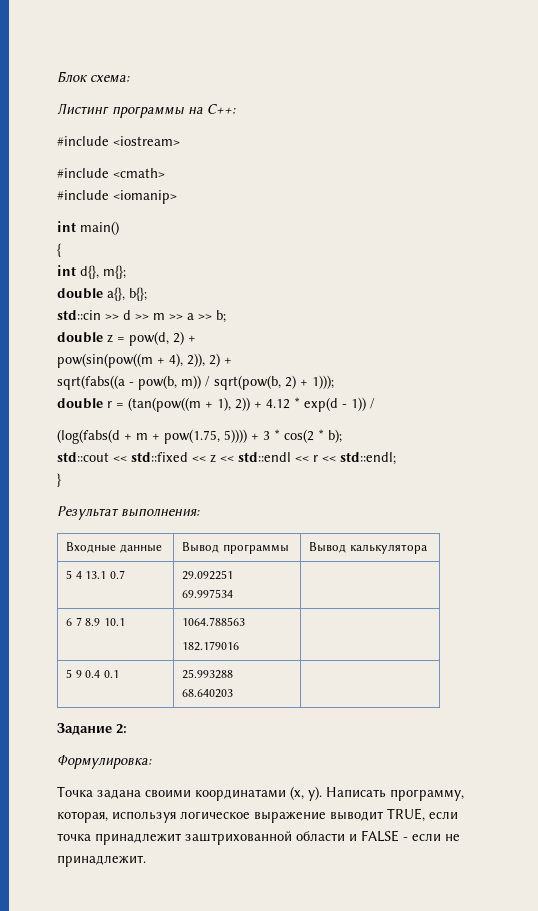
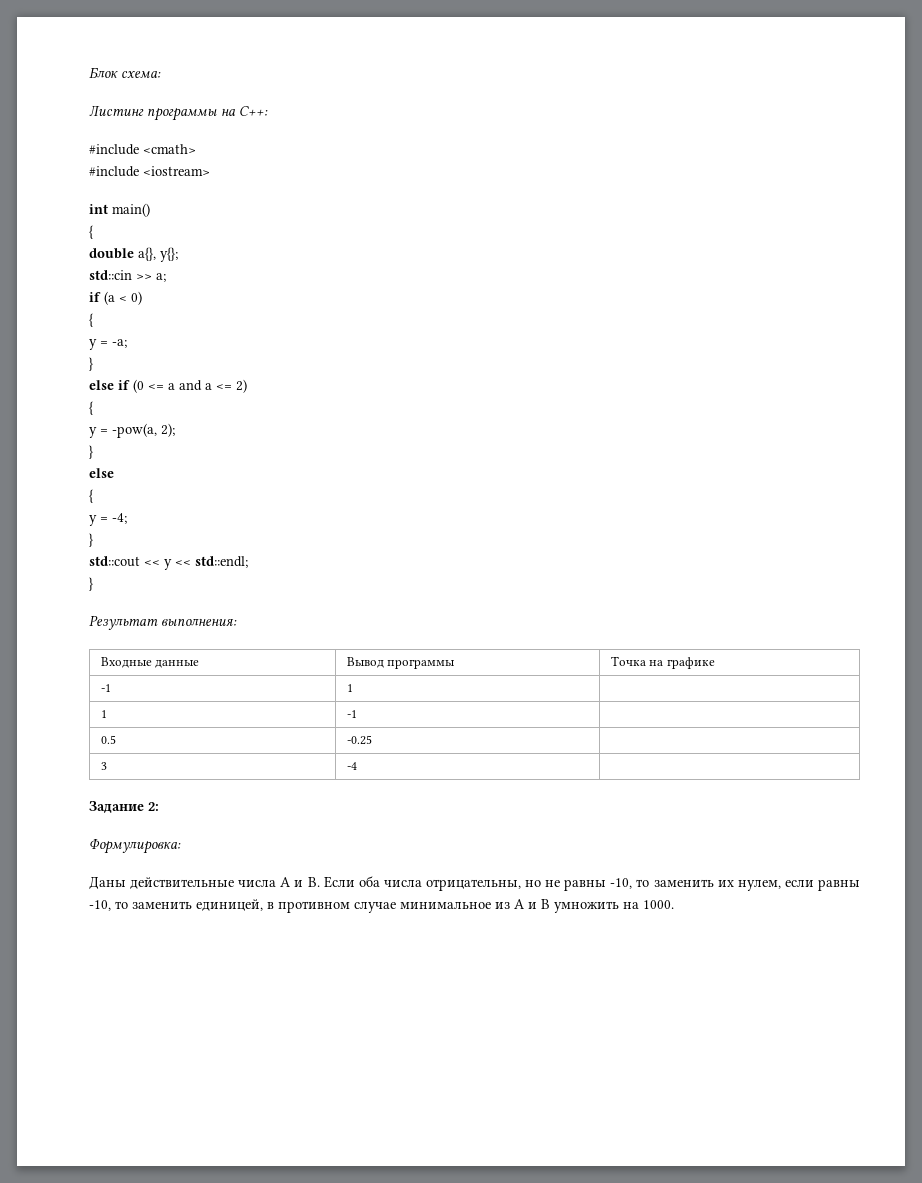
[57,136,180,146] // #include <iostream> -> (268, 111) none
[113,190,177,204] <iomanip> -> [143,166,210,176] <iostream>
[57,265,126,279] // int d{}, m{}; -> (93, 232) none
[129,287,147,301] b{}; -> [160,247,178,262] y{};
[123,310,226,323] [57,331,196,346] [57,353,232,368] [57,375,334,390] [57,397,375,412] [57,429,342,444] [57,452,318,463] d >> m >> a >> b; // double z = pow(d, 2) + // pow(sin(pow((m + 4), 2)), 2) + // sqrt(fabs((a - pow(b, m)) / sqrt(pow(b, 2) + 1))); // double r = (tan(pow((m + 1), 2)) + 4.12 * exp(d - 1)) / // (log(fabs(d + m + pow(1.75, 5)))) + 3 * cos(2 * b); // std::cout << std::fixed << z << std::endl << r -> [156,273,166,282] [89,291,142,305] [89,313,93,327] [89,339,127,350] [89,357,93,371] [89,379,247,393] [89,401,93,415] [89,423,175,438] [89,445,93,459] [89,468,114,478] [89,489,93,503] [89,513,127,526] [89,533,93,547] [89,556,172,570] a; // if (a < 0) // { // y = -a; // } // else if (0 <= a and a <= 2) // { // y = -pow(a, 2); // } // else // { // y = -4; // } // std::cout << y
[309,542,428,554] [66,570,125,579] [182,570,234,580] [182,589,234,598] [66,617,125,626] [182,617,246,626] [182,641,240,651] [66,669,119,678] [182,669,234,679] [182,689,234,698] [57,723,127,735] [57,755,152,769] [57,786,464,801] [57,808,458,823] [57,830,460,845] [57,855,146,867] Вывод калькулятора // 5 4 13.1 0.7 | 29.092251 // 69.997534 | // 6 7 8.9 10.1 | 1064.788563 // 182.179016 | // 5 9 0.4 0.1 | 25.993288 // 68.640203 | // Задание 2: // Формулировка: // Точка задана своими координатами (x, y). Написать программу, которая, используя логическое выражение выводит TRUE, если точка принадлежит заштрихованной области и FALSE - если не принадлежит. -> [610,656,715,669] [100,684,111,692] [346,684,353,692] [100,710,107,718] [346,710,357,718] [100,735,116,744] [346,735,372,745] [100,762,107,770] [346,762,357,770] [89,801,159,814] [89,839,181,854] [89,876,860,891] [89,899,674,913] Точка на графике // -1 | 1 | // 1 | -1 | // 0.5 | -0.25 | // 3 | -4 | // Задание 2: // Формулировка: // Даны действительные числа А и В. Если оба числа отрицательны, но не равны -10, то заменить их нулем, если равны -10, то заменить единицей, в противном случае минимальное из А и В умножить на 1000.

